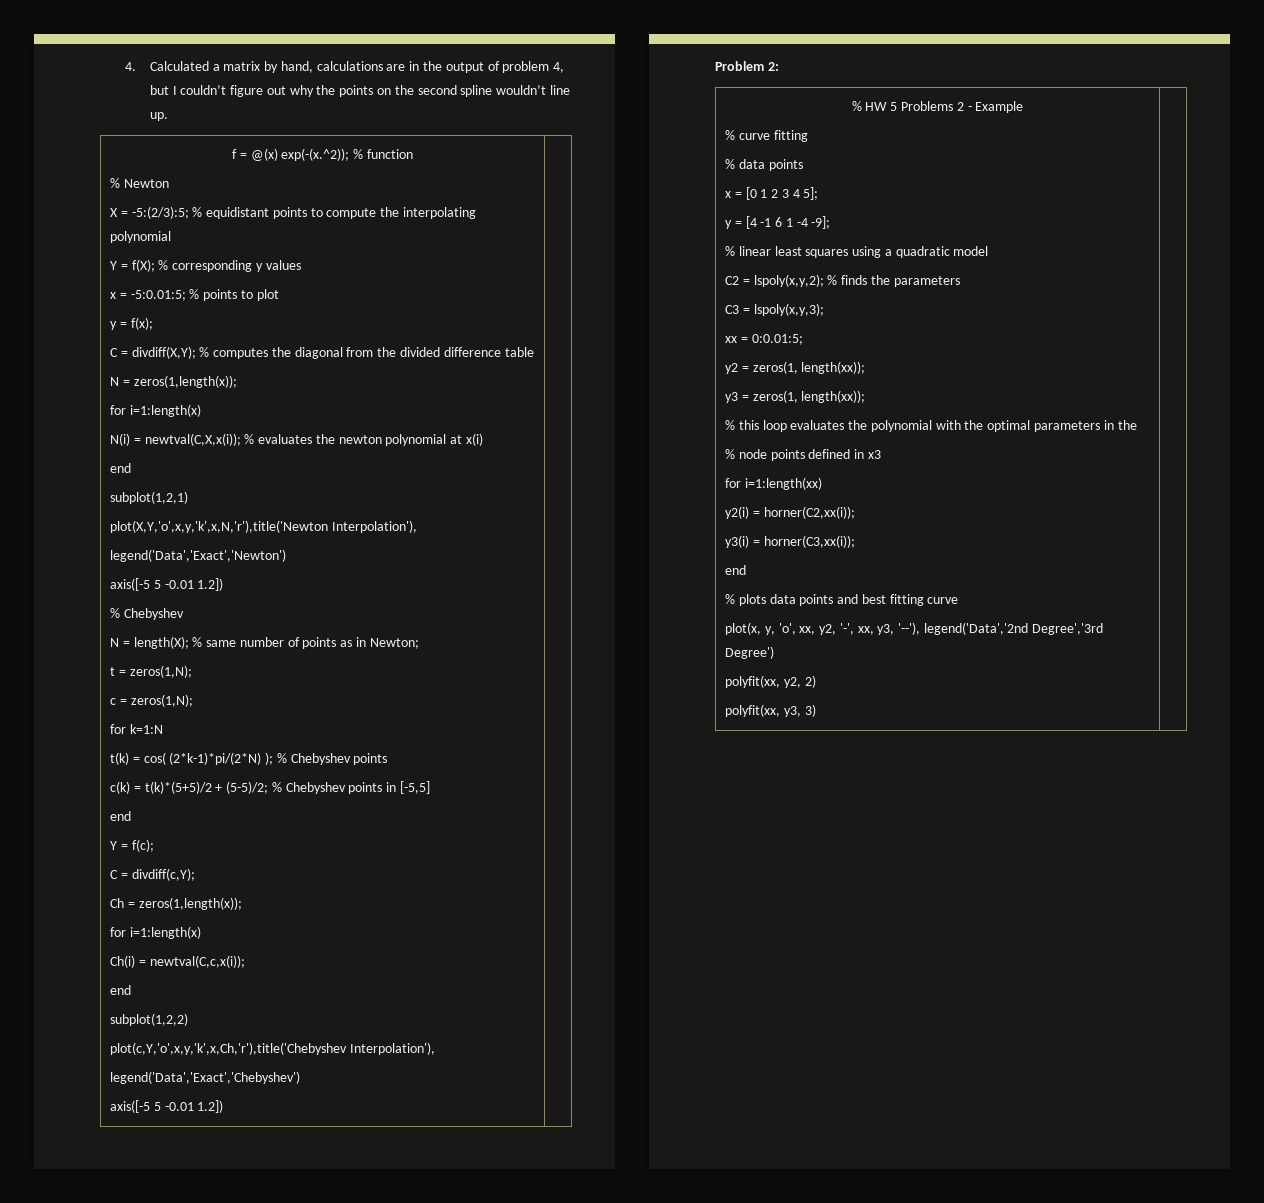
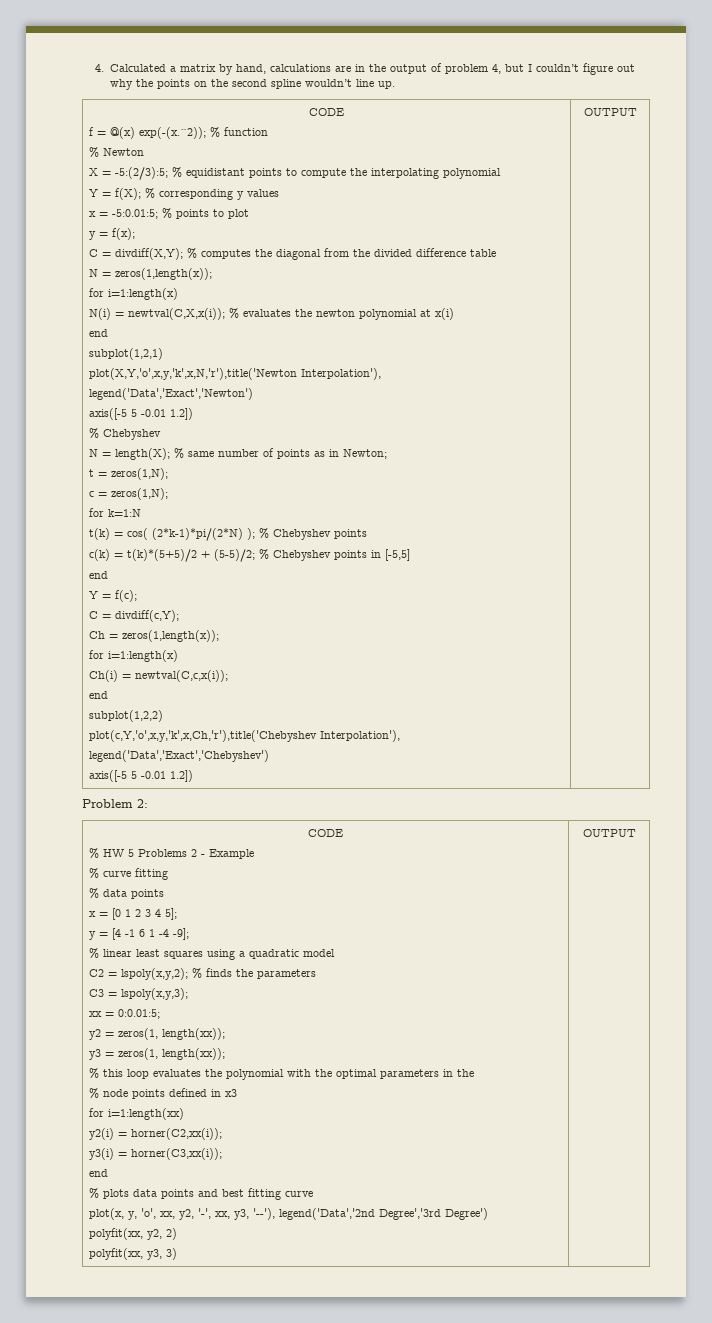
(168, 116) none -> [309,108,344,116] CODE //
(224, 1106) none -> [583,108,637,116] OUTPUT
(779, 66) none -> [308,829,343,837] CODE //
(816, 710) none -> [582,829,636,837] OUTPUT

